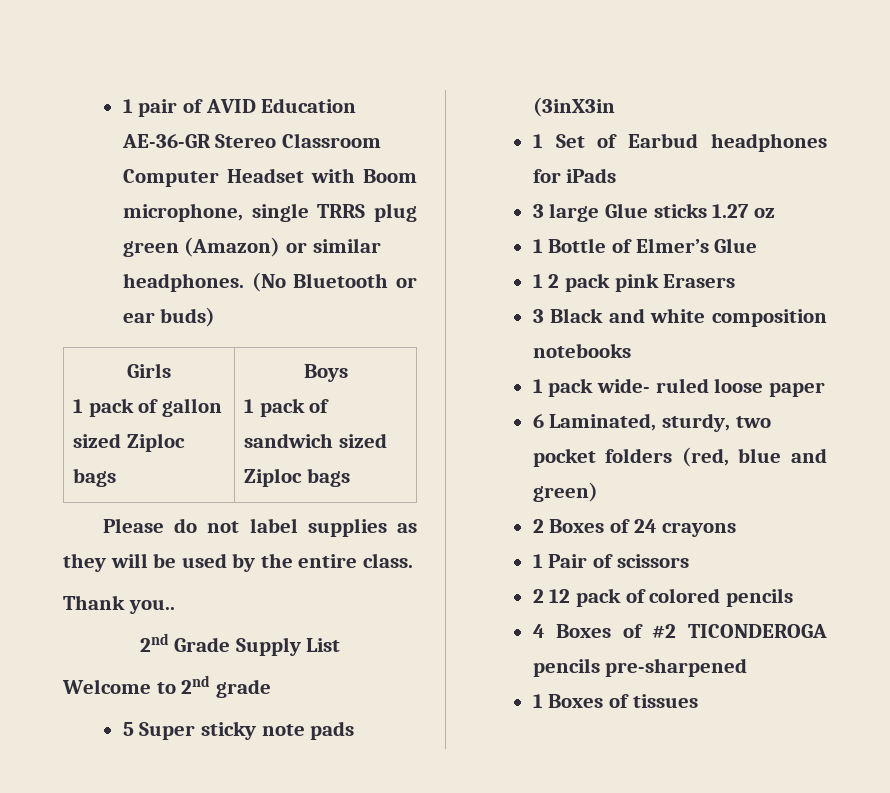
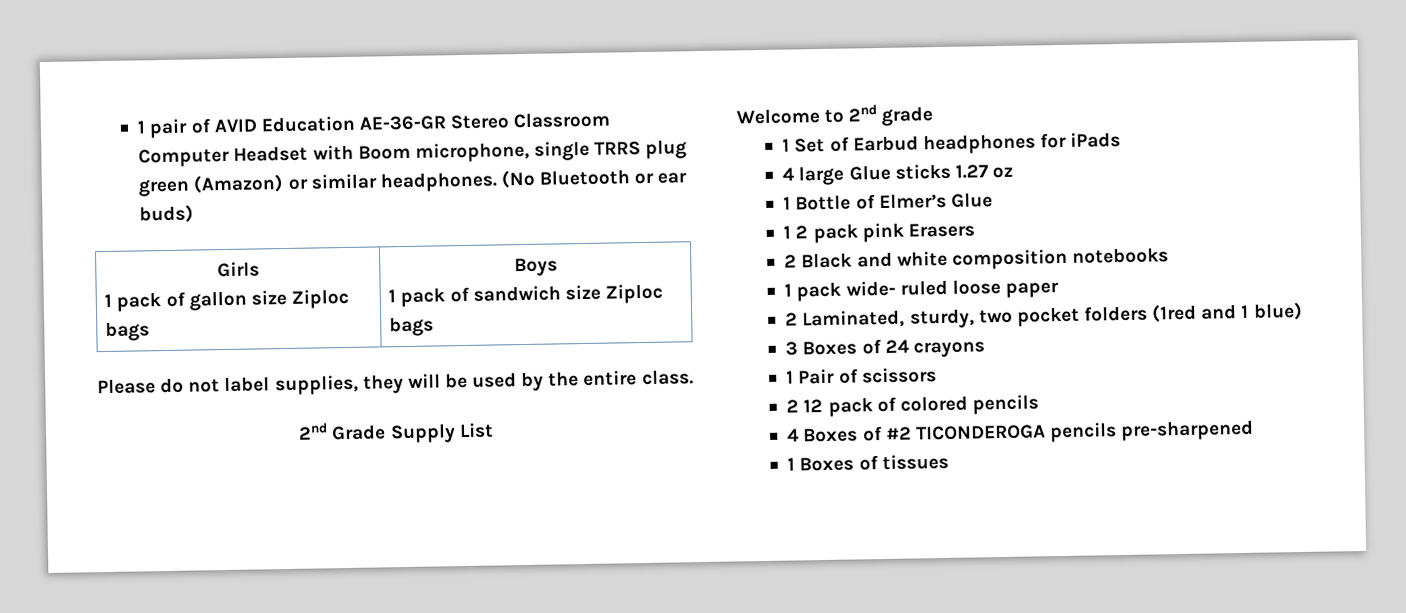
[73,433,122,448] sized -> [250,289,287,306] size
[338,433,387,448] sized -> [564,284,601,301] size
[307,518,417,537] supplies as -> [274,374,359,396] supplies,
[63,595,175,614] // Thank you.. -> (694, 377) none
[122,721,355,740] [532,97,615,117] // 5 Super sticky note pads (3inX3in -> (934, 116) none
[532,204,544,218] 3 -> [782,167,796,181] 4
[532,309,544,323] 3 -> [784,254,798,268] 2
[532,414,544,428] 6 -> [785,312,799,326] 2
[681,447,827,467] [532,482,598,502] [532,519,544,533] (red, blue and green) // 2 -> [1152,301,1303,323] [785,341,799,356] (1red and 1 blue) // 3

